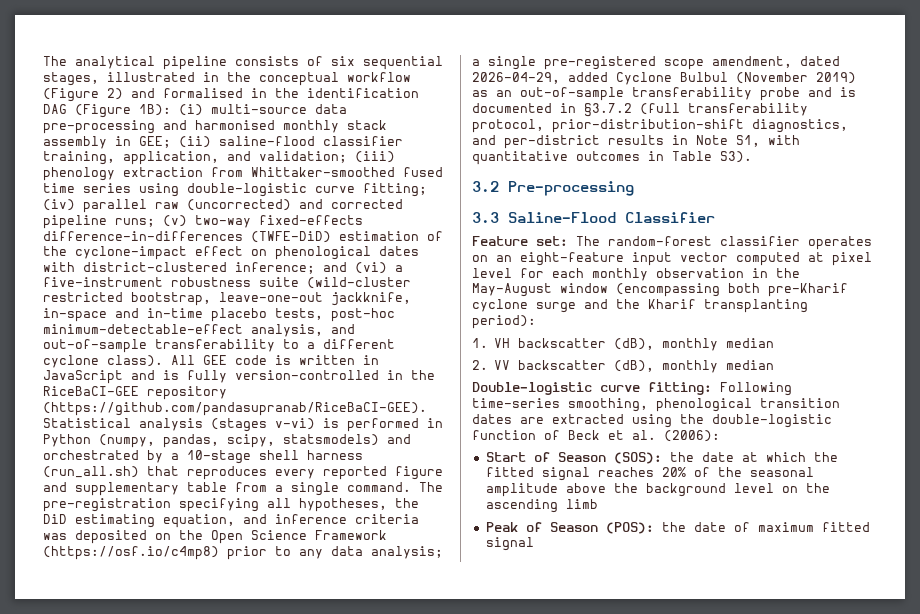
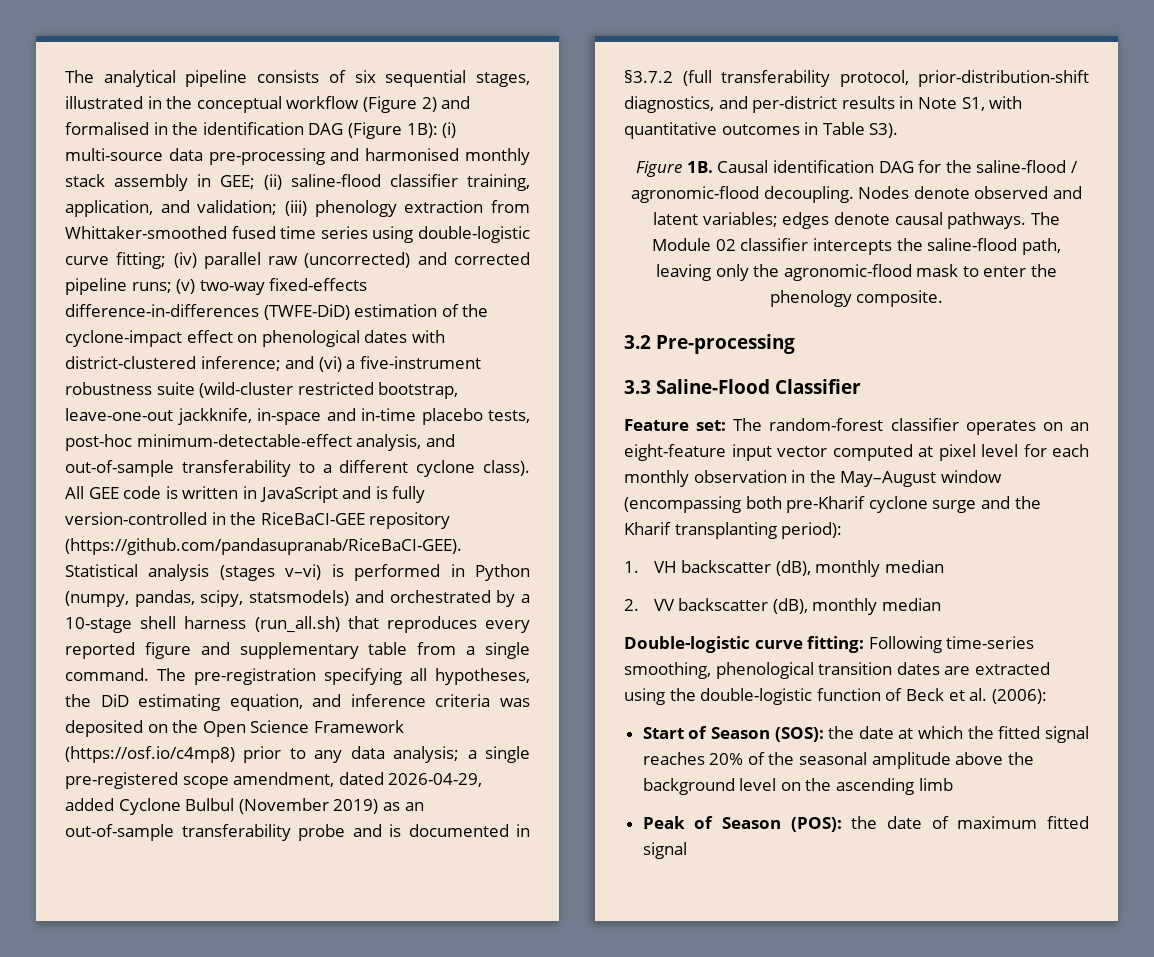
(752, 157) none -> [636,160,1078,177] [631,186,1082,203] [653,212,1060,229] [652,238,1061,255] [655,264,1058,281] [769,290,944,307] // Figure 1B. Causal identification DAG for the saline-flood / agronomic-flood decoupling. Nodes denote observed and latent variables; edges denote causal pathways. The Module 02 classifier intercepts the saline-flood path, leaving only the agronomic-flood mask to enter the phenology composite.

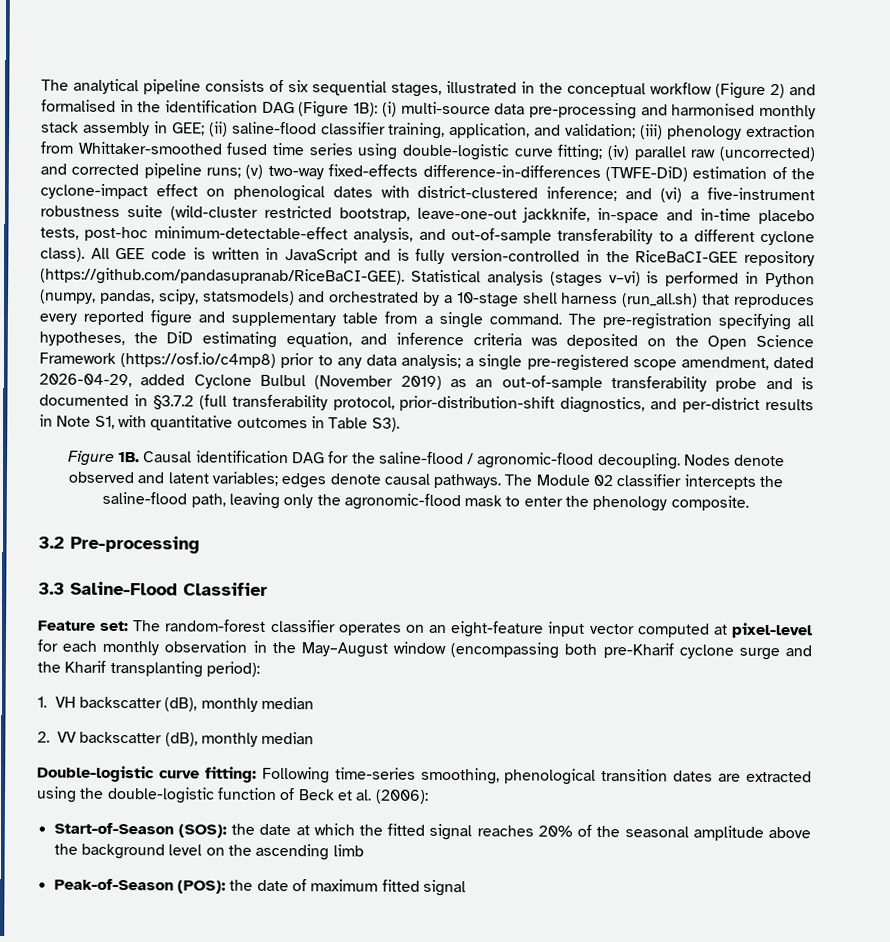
[938,444,1018,461] pixel level -> [731,622,813,639] pixel-level
[642,726,770,739] Start of Season -> [53,822,174,835] Start-of-Season
[642,816,782,829] Peak of Season -> [53,878,174,891] Peak-of-Season

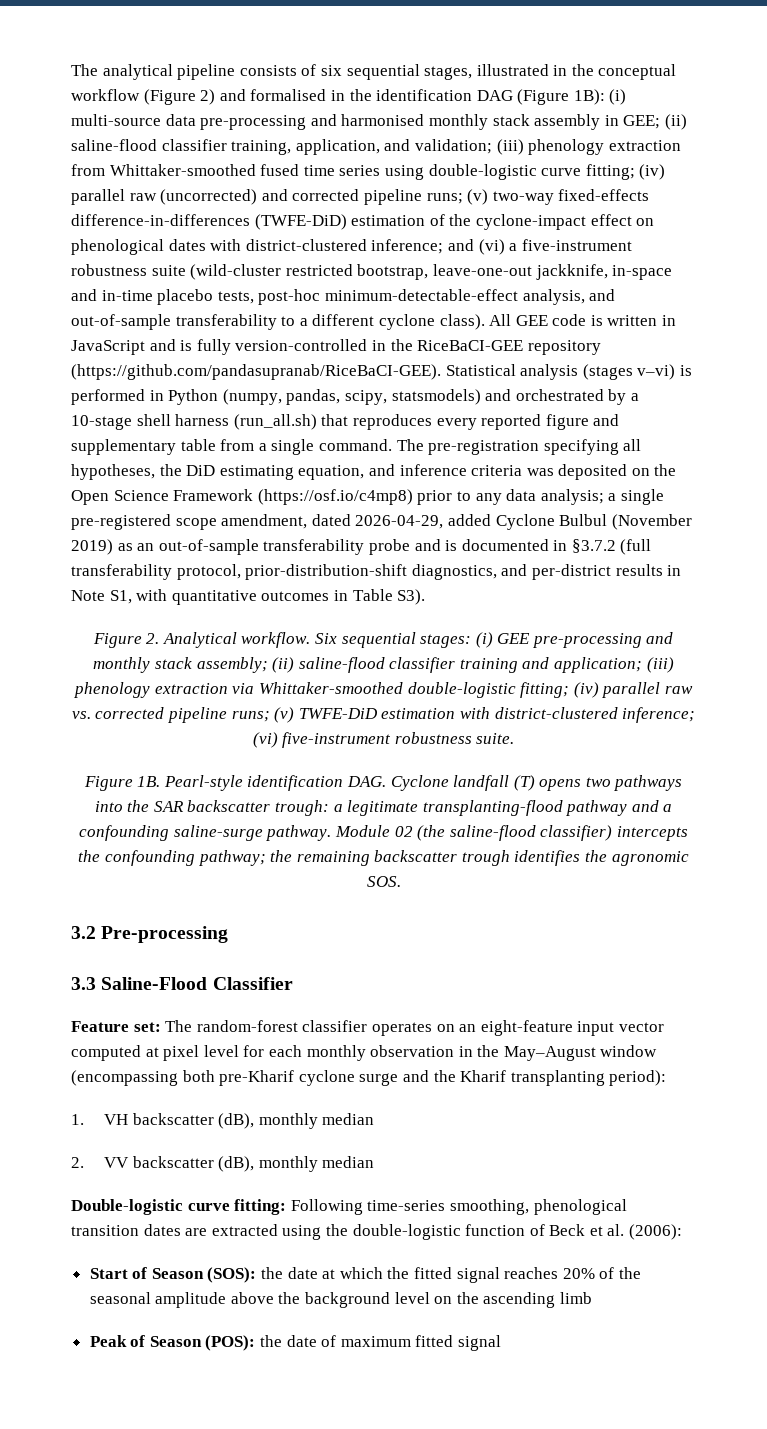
[117,450,786,470] [67,471,784,490] [102,491,749,512] 1B. Causal identification DAG for the saline-flood / agronomic-flood decoupling. Nodes denote observed and latent variables; edges denote causal pathways. The Module 02 classifier intercepts the saline-flood path, leaving only the agronomic-flood mask to enter the phenology composite. -> [146,632,674,648] [93,657,674,673] [74,682,693,698] [71,707,696,723] [252,732,515,748] [83,775,683,791] [94,800,673,816] [79,825,688,841] [78,850,689,866] [366,876,401,887] 2. Analytical workflow. Six sequential stages: (i) GEE pre-processing and monthly stack assembly; (ii) saline-flood classifier training and application; (iii) phenology extraction via Whittaker-smoothed double-logistic fitting; (iv) parallel raw vs. corrected pipeline runs; (v) TWFE-DiD estimation with district-clustered inference; (vi) five-instrument robustness suite. // Figure 1B. Pearl-style identification DAG. Cyclone landfall (T) opens two pathways into the SAR backscatter trough: a legitimate transplanting-flood pathway and a confounding saline-surge pathway. Module 02 (the saline-flood classifier) intercepts the confounding pathway; the remaining backscatter trough identifies the agronomic SOS.
[731,622,813,639] pixel-level -> [163,1045,239,1061] pixel level
[53,822,174,835] Start-of-Season -> [89,1267,204,1279] Start of Season
[53,878,174,891] Peak-of-Season -> [89,1335,202,1347] Peak of Season

